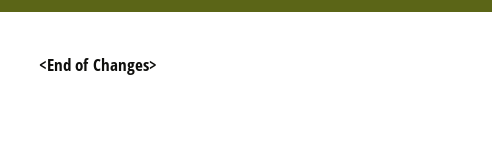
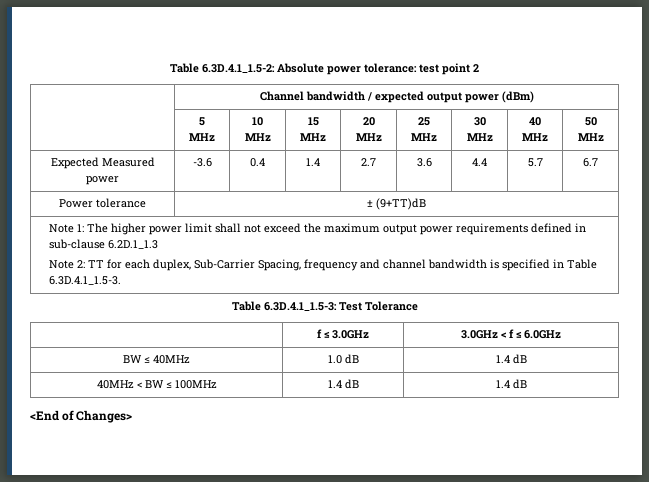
(39, 64) none -> [170,63,479,75] [259,91,534,103] [199,117,205,126] [189,133,215,141] [252,117,263,126] [244,133,271,141] [307,117,319,126] [300,133,326,141] [362,117,375,126] [355,133,382,141] [418,117,430,126] [411,133,437,141] [473,117,486,126] [466,133,493,141] [529,117,541,126] [522,133,548,141] [584,117,597,126] [577,133,604,141] [50,157,155,169] [86,176,119,185] [192,158,212,167] [250,158,265,167] [306,158,320,166] [361,158,376,166] [416,158,432,167] [472,158,487,166] [527,158,543,167] [583,158,598,167] [58,198,146,208] [367,198,427,210] [49,223,587,235] [49,239,159,249] [49,259,598,271] [49,276,122,285] [231,301,418,311] [317,329,369,339] [461,329,561,339] [123,355,190,364] [327,354,359,364] [495,354,527,364] [96,380,217,389] [327,379,359,389] [495,379,527,389] Table 6.3D.4.1_1.5-2: Absolute power tolerance: test point 2 // | Channel bandwidth / expected output power (dBm) // | 5 // MHz | 10 // MHz | 15 // MHz | 20 // MHz | 25 // MHz | 30 // MHz | 40 // MHz | 50 // MHz // Expected Measured power | -3.6 | 0.4 | 1.4 | 2.7 | 3.6 | 4.4 | 5.7 | 6.7 // Power tolerance | ± (9+TT)dB // Note 1: The higher power limit shall not exceed the maximum output power requirements defined in sub-clause 6.2D.1_1.3 // Note 2: TT for each duplex, Sub-Carrier Spacing, frequency and channel bandwidth is specified in Table 6.3D.4.1_1.5-3. // Table 6.3D.4.1_1.5-3: Test Tolerance // | f ≤ 3.0GHz | 3.0GHz < f ≤ 6.0GHz // BW ≤ 40MHz | 1.0 dB | 1.4 dB // 40MHz < BW ≤ 100MHz | 1.4 dB | 1.4 dB //

